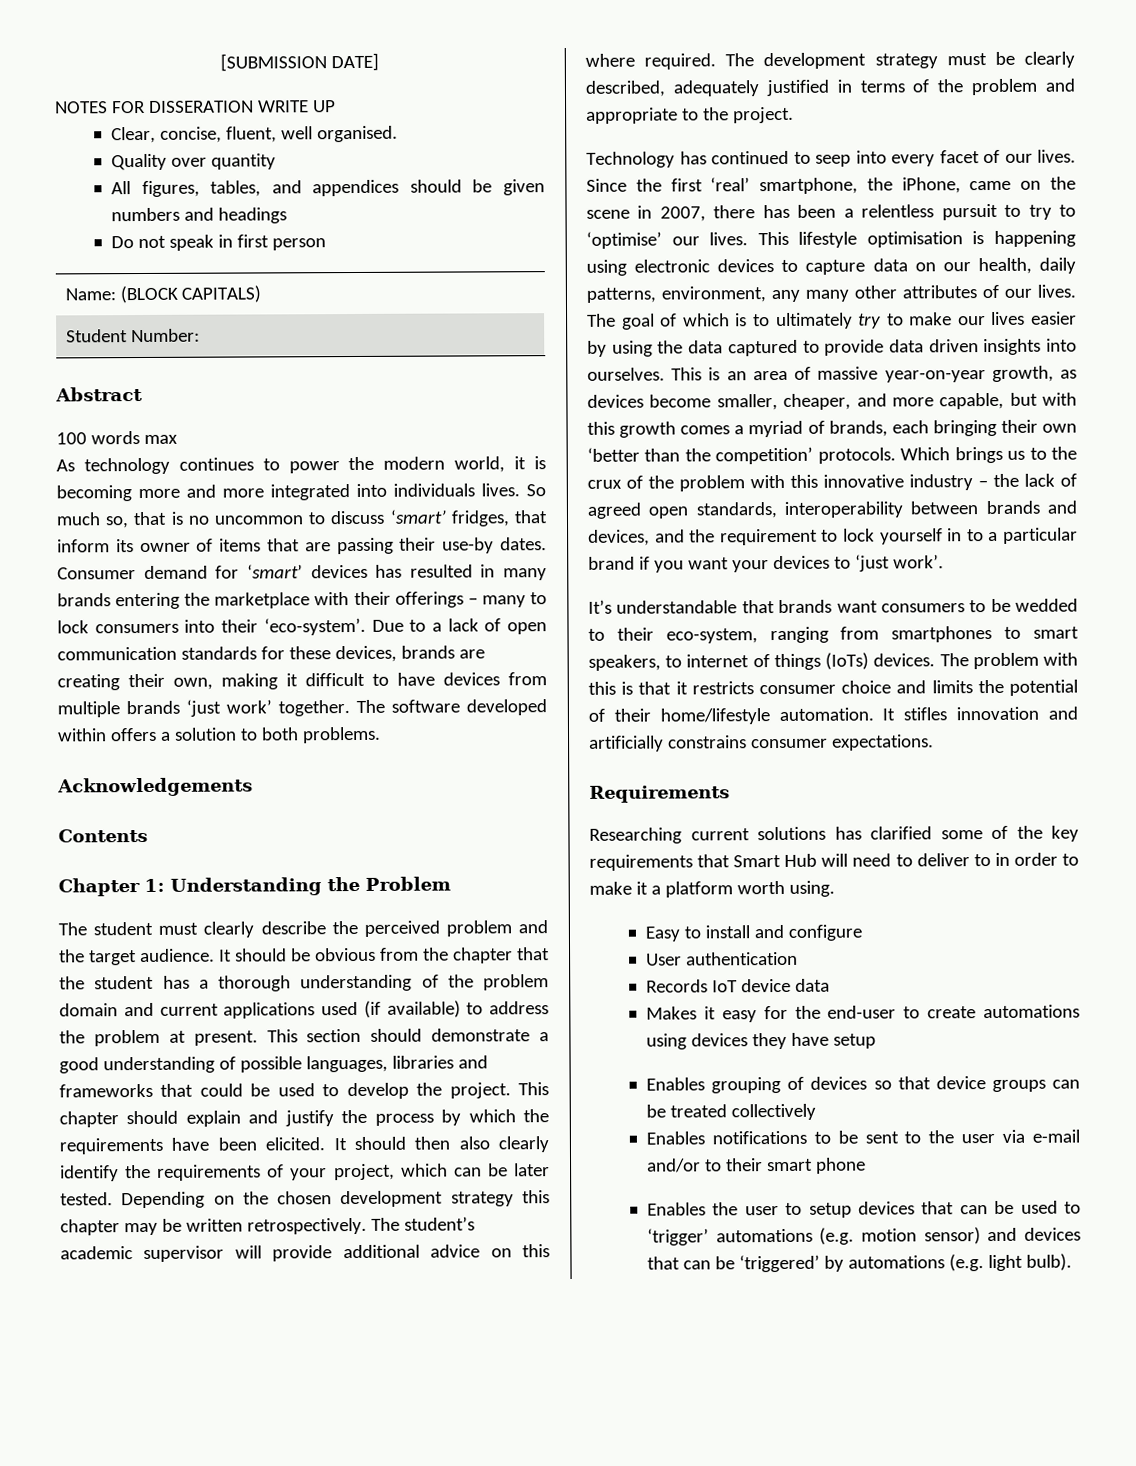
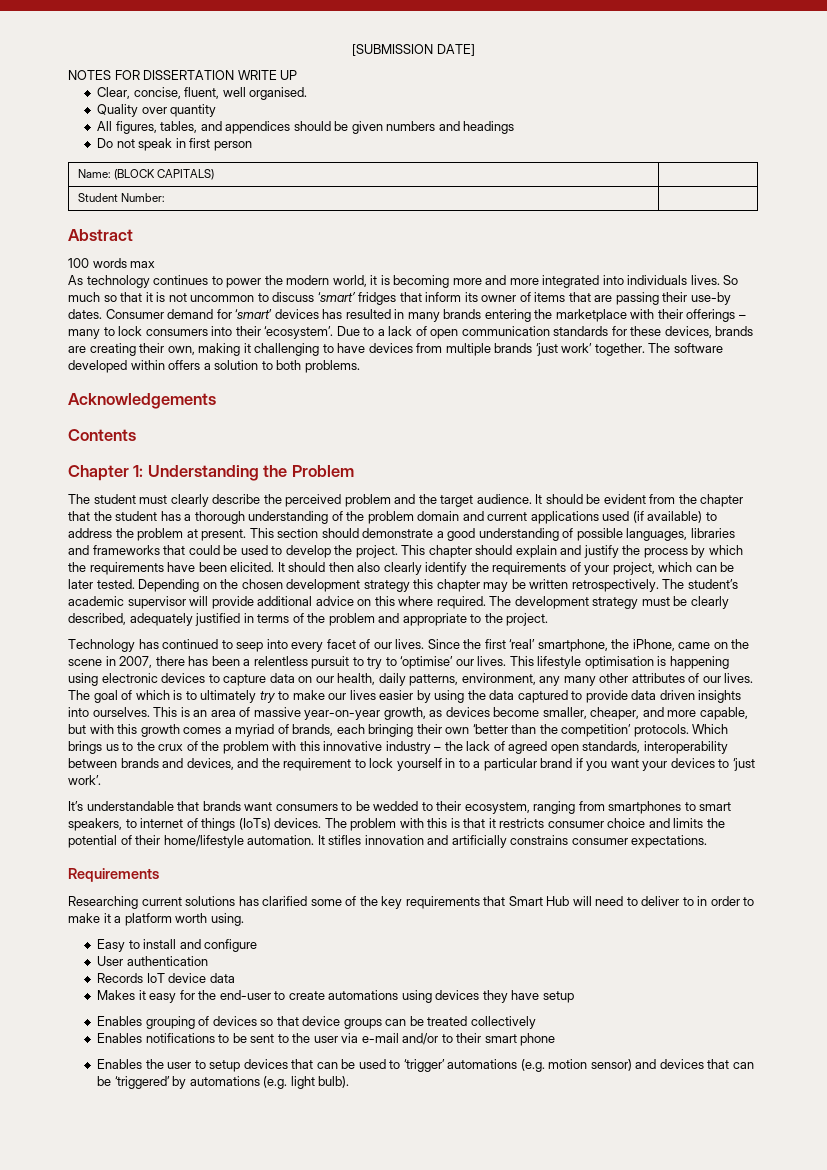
[148,100,254,113] DISSERATION -> [143,70,235,80] DISSERTATION
[105,511,210,529] so, that is no -> [103,292,187,302] so that it is not
[450,510,510,527] fridges, -> [358,292,397,305] fridges
[263,617,366,636] ‘eco-system’. -> [264,326,334,339] ‘ecosystem’.
[305,672,365,687] difficult -> [254,343,320,356] challenging
[315,947,376,962] obvious -> [603,494,646,504] evident
[665,628,758,644] eco-system, -> [464,802,530,814] ecosystem,

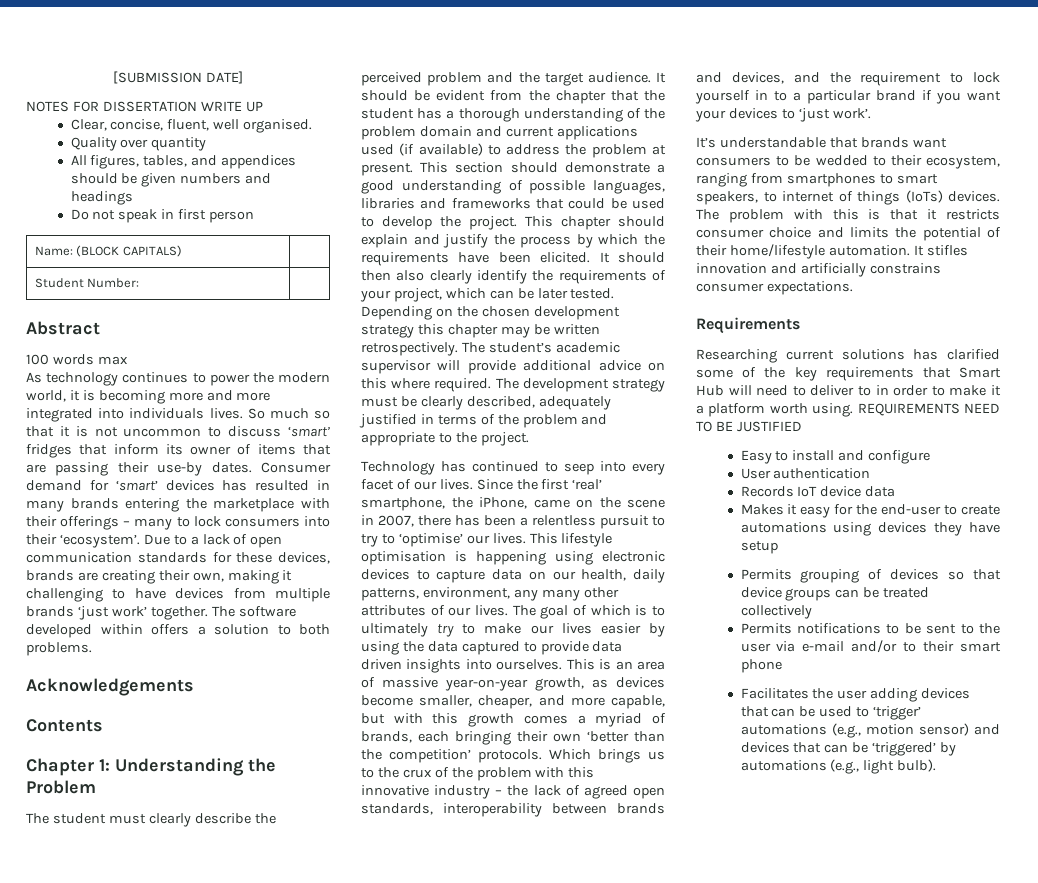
(244, 919) none -> [857,403,1000,416] [696,421,802,432] REQUIREMENTS NEED TO BE JUSTIFIED
[97,1016,143,1026] Enables -> [740,569,792,580] Permits
[97,1033,143,1043] Enables -> [740,623,792,634] Permits
[97,1059,241,1072] Enables the user to setup -> [740,688,918,702] Facilitates the user adding
[520,1059,545,1072] (e.g. -> [831,723,861,738] (e.g.,
[263,1076,288,1089] (e.g. -> [830,759,860,774] (e.g.,

